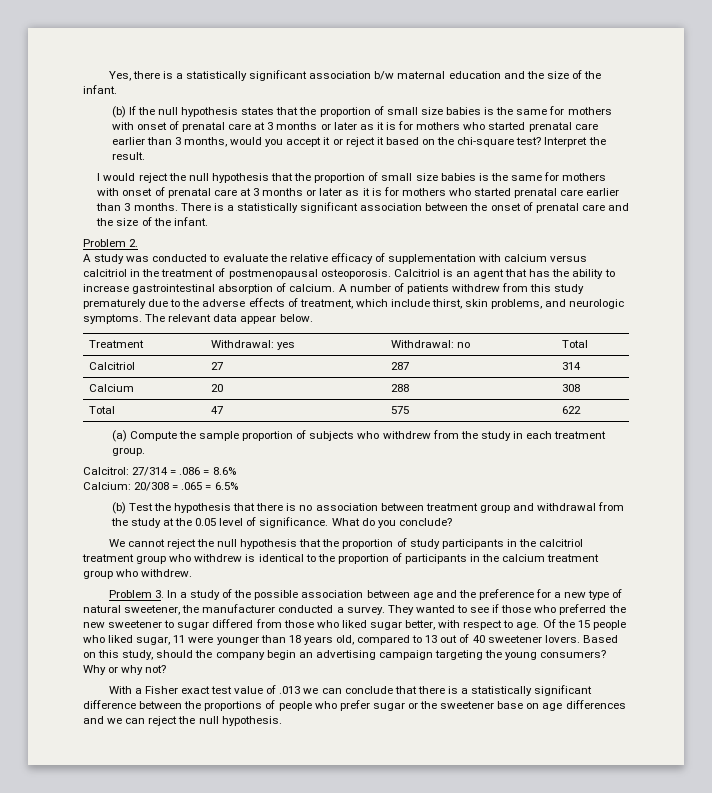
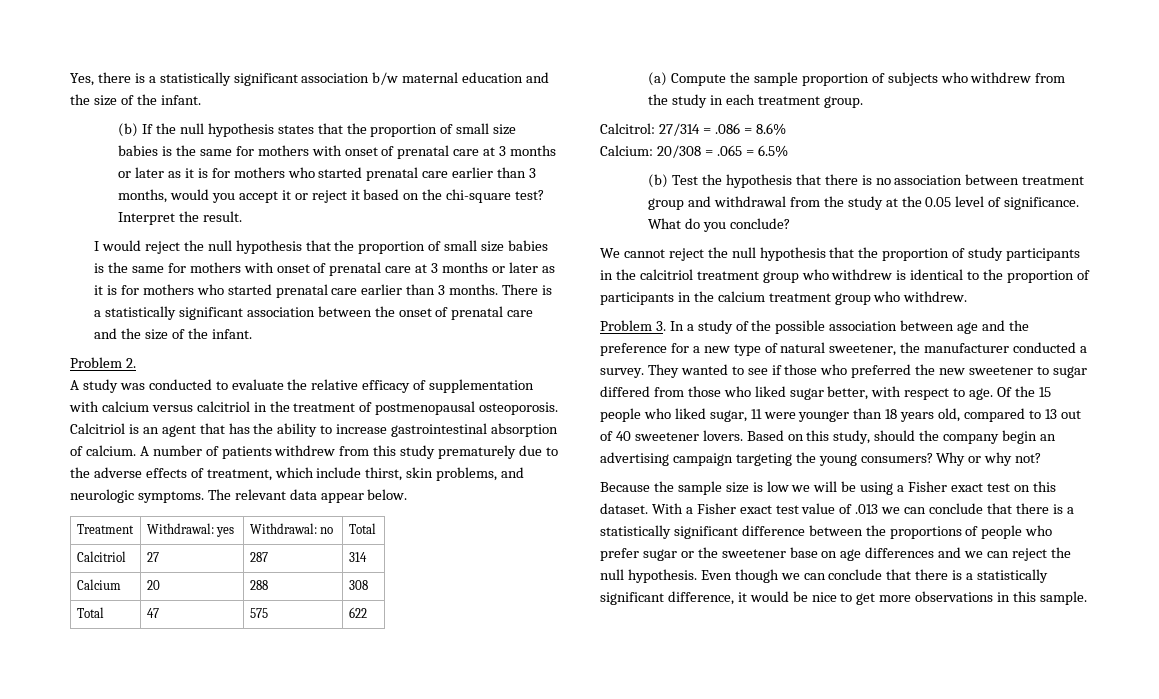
(167, 669) none -> [600,481,1056,495] [600,503,648,514] Because the sample size is low we will be using a Fisher exact test on this dataset.
(282, 721) none -> [700,569,1049,583] [600,591,1087,605] Even though we can conclude that there is a statistically significant difference, it would be nice to get more observations in this sample.

